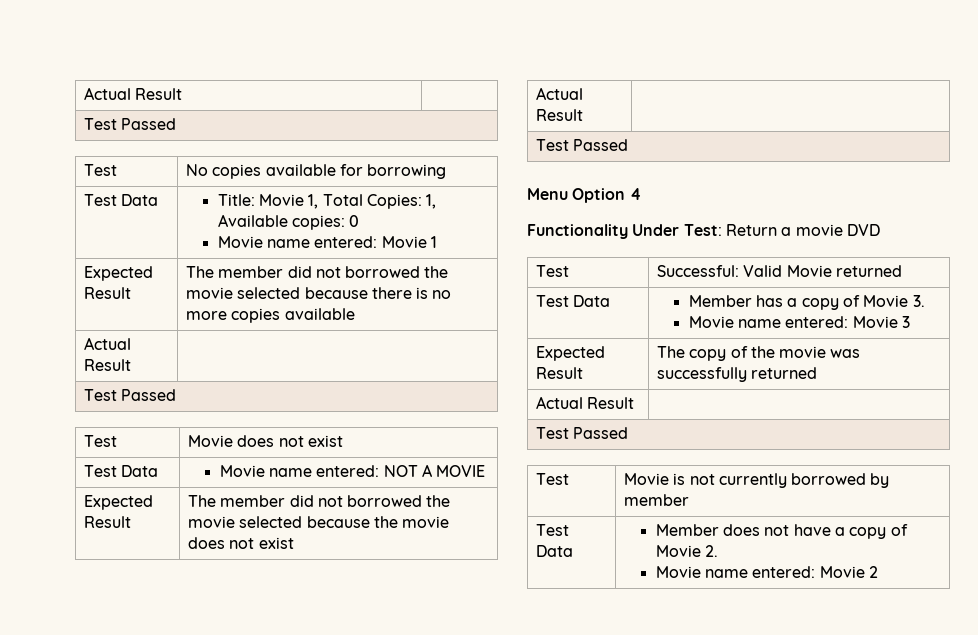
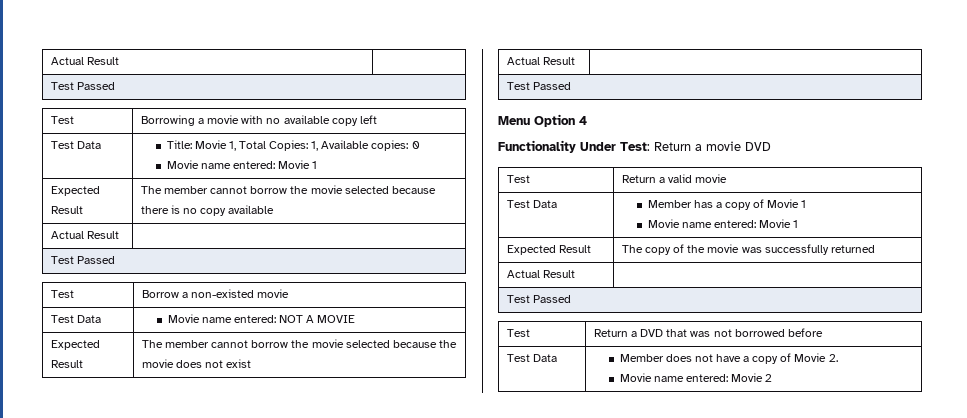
[83,87,183,100] [83,118,177,130] [83,164,117,176] [185,164,447,179] Actual Result | // Test Passed // Test | No copies available for borrowing -> [51,57,120,65] [51,82,116,90] [51,116,75,124] [141,115,377,126] Actual Result | // Test Passed // Test | Borrowing a movie with no available copy left
[287,266,421,278] did not borrowed -> [210,186,288,194] cannot borrow
[185,308,281,323] more copies -> [200,208,227,216] copy
[187,435,343,447] Movie does not exist -> [142,289,290,298] Borrow a non-existed movie
[289,495,423,507] did not borrowed -> [211,340,289,348] cannot borrow
[656,265,902,277] Successful: Valid Movie returned -> [622,174,728,183] Return a valid movie
[912,295,925,307] [688,316,910,328] 3. // Movie name entered: Movie 3 -> [801,200,807,208] [647,219,799,228] 1 // Movie name entered: Movie 1
[623,473,890,488] [623,494,689,506] Movie is not currently borrowed by member -> [594,328,823,337] Return a DVD that was not borrowed before

